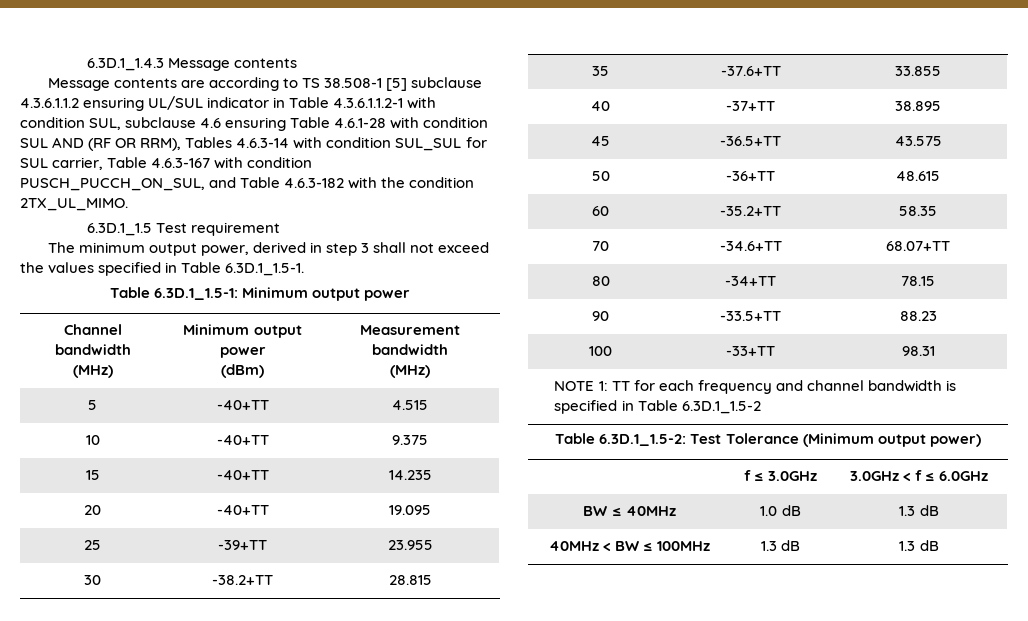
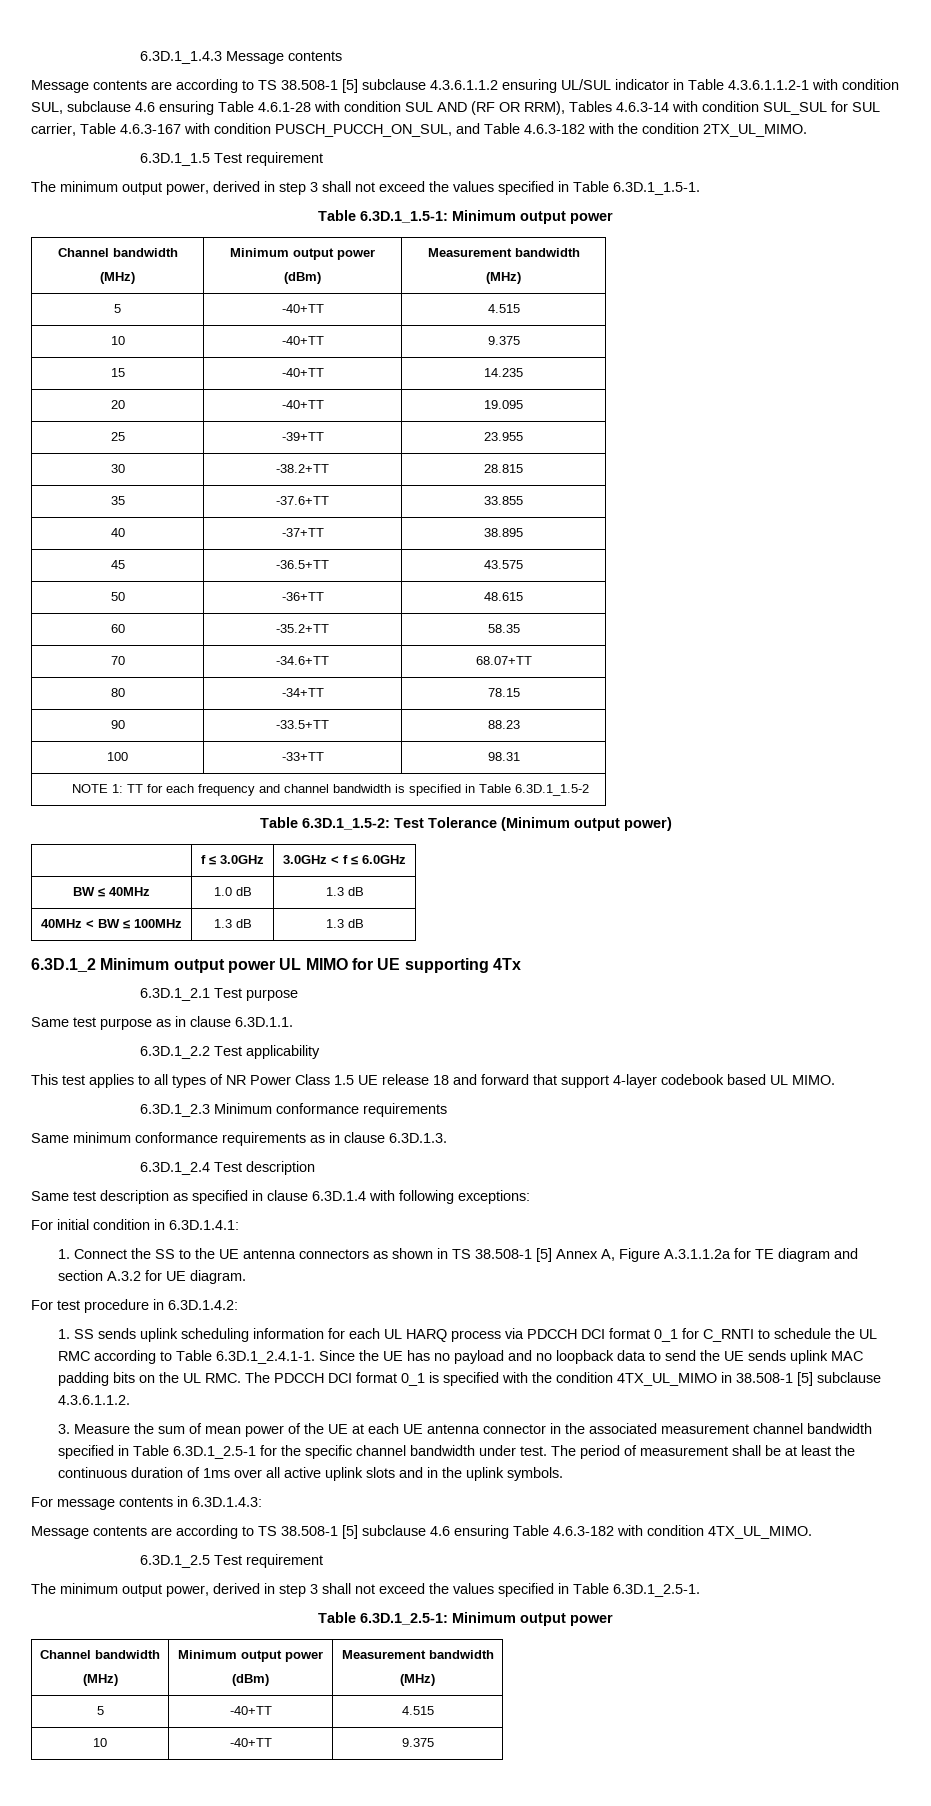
(939, 545) none -> [31,958,521,973] [140,988,299,1001] [31,1016,293,1030] [140,1045,321,1059] [31,1074,835,1088] [140,1103,448,1117] [31,1132,447,1146] [140,1161,316,1175] [31,1190,530,1204] [31,1219,239,1230] [58,1248,859,1262] [58,1270,247,1284] [31,1299,238,1313] [58,1328,878,1342] [58,1350,864,1364] [58,1372,882,1386] [58,1395,131,1405] [58,1423,873,1437] [58,1445,856,1459] [58,1467,564,1481] [31,1496,262,1510] [31,1525,812,1539] [140,1554,324,1568] [31,1583,700,1597] [318,1612,613,1626] [40,1650,160,1659] [82,1674,118,1686] [177,1650,323,1662] [231,1674,269,1686] [341,1650,494,1659] [400,1674,435,1686] [96,1706,104,1715] [229,1706,272,1715] [401,1706,434,1715] [93,1738,107,1747] [229,1738,272,1747] [401,1738,434,1747] // 6.3D.1_2 Minimum output power UL MIMO for UE supporting 4Tx // 6.3D.1_2.1 Test purpose // Same test purpose as in clause 6.3D.1.1. // 6.3D.1_2.2 Test applicability // This test applies to all types of NR Power Class 1.5 UE release 18 and forward that support 4-layer codebook based UL MIMO. // 6.3D.1_2.3 Minimum conformance requirements // Same minimum conformance requirements as in clause 6.3D.1.3. // 6.3D.1_2.4 Test description // Same test description as specified in clause 6.3D.1.4 with following exceptions: // For initial condition in 6.3D.1.4.1: // 1. Connect the SS to the UE antenna connectors as shown in TS 38.508-1 [5] Annex A, Figure A.3.1.1.2a for TE diagram and section A.3.2 for UE diagram. // For test procedure in 6.3D.1.4.2: // 1. SS sends uplink scheduling information for each UL HARQ process via PDCCH DCI format 0_1 for C_RNTI to schedule the UL RMC according to Table 6.3D.1_2.4.1-1. Since the UE has no payload and no loopback data to send the UE sends uplink MAC padding bits on the UL RMC. The PDCCH DCI format 0_1 is specified with the condition 4TX_UL_MIMO in 38.508-1 [5] subclause 4.3.6.1.1.2. // 3. Measure the sum of mean power of the UE at each UE antenna connector in the associated measurement channel bandwidth specified in Table 6.3D.1_2.5-1 for the specific channel bandwidth under test. The period of measurement shall be at least the continuous duration of 1ms over all active uplink slots and in the uplink symbols. // For message contents in 6.3D.1.4.3: // Message contents are according to TS 38.508-1 [5] subclause 4.6 ensuring Table 4.6.3-182 with condition 4TX_UL_MIMO. // 6.3D.1_2.5 Test requirement // The minimum output power, derived in step 3 shall not exceed the values specified in Table 6.3D.1_2.5-1. // Table 6.3D.1_2.5-1: Minimum output power // Channel bandwidth // (MHz) | Minimum output power // (dBm) | Measurement bandwidth // (MHz) // 5 | -40+TT | 4.515 // 10 | -40+TT | 9.375

